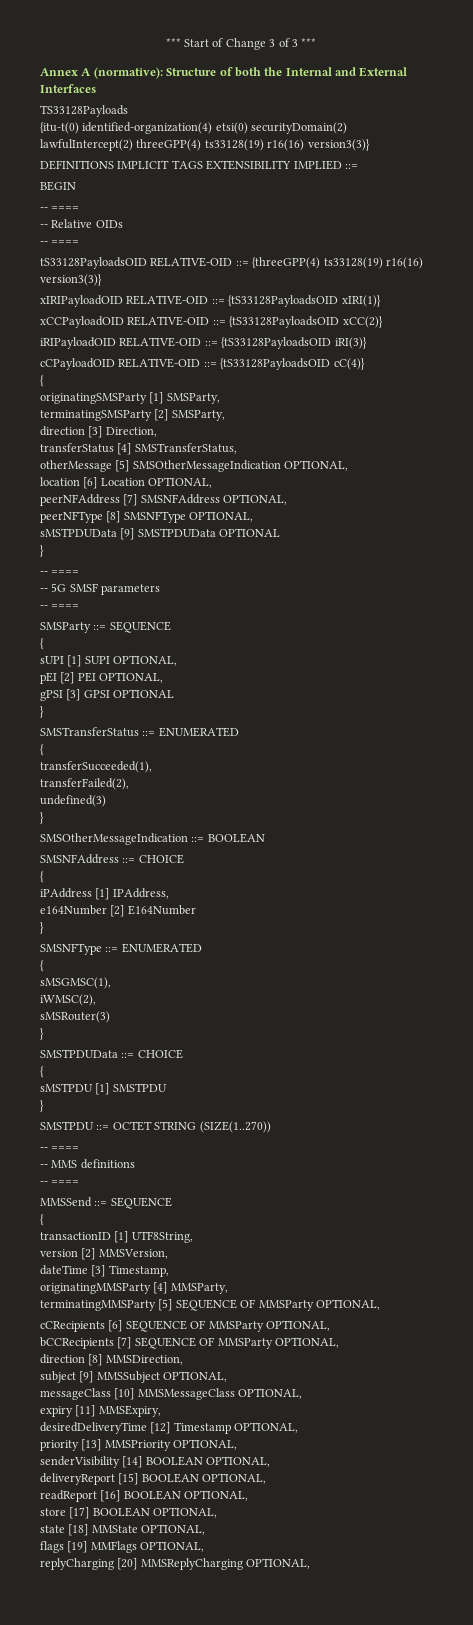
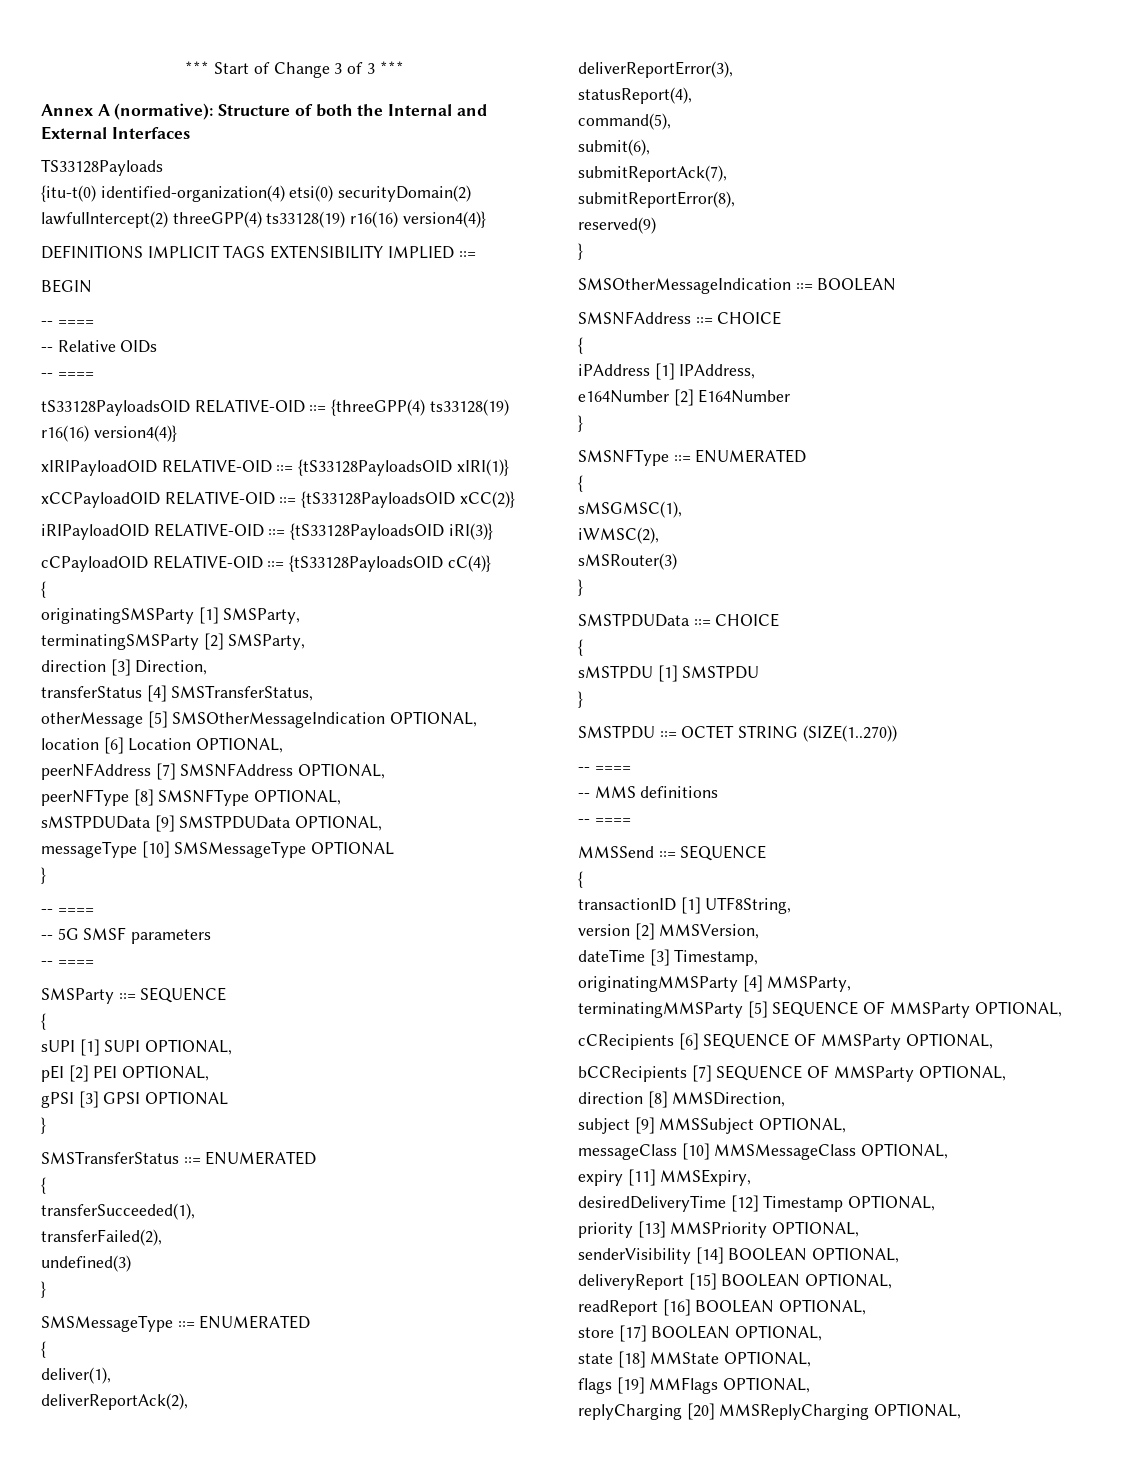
[307,139,370,151] version3(3)} -> [402,211,486,228] version4(4)}
[40,274,102,286] version3(3)} -> [93,425,177,442] version4(4)}
(216, 532) none -> [295,815,383,831] [41,841,307,858] OPTIONAL, // messageType [10] SMSMessageType
(44, 818) none -> [41,1315,311,1332] [41,1341,46,1358] [41,1367,111,1384] [41,1393,188,1410] [578,61,733,78] [578,87,692,104] [578,113,671,130] [578,139,650,156] [578,165,727,182] [578,191,735,208] [578,217,656,234] [578,243,583,260] // SMSMessageType ::= ENUMERATED // { // deliver(1), // deliverReportAck(2), // deliverReportError(3), // statusReport(4), // command(5), // submit(6), // submitReportAck(7), // submitReportError(8), // reserved(9) // }

